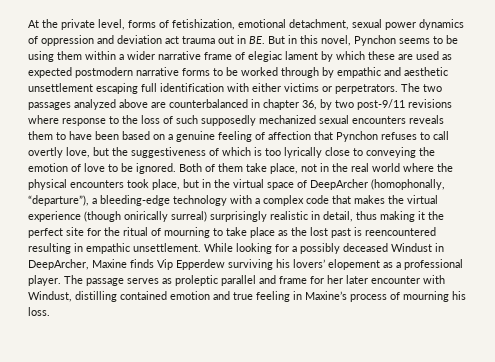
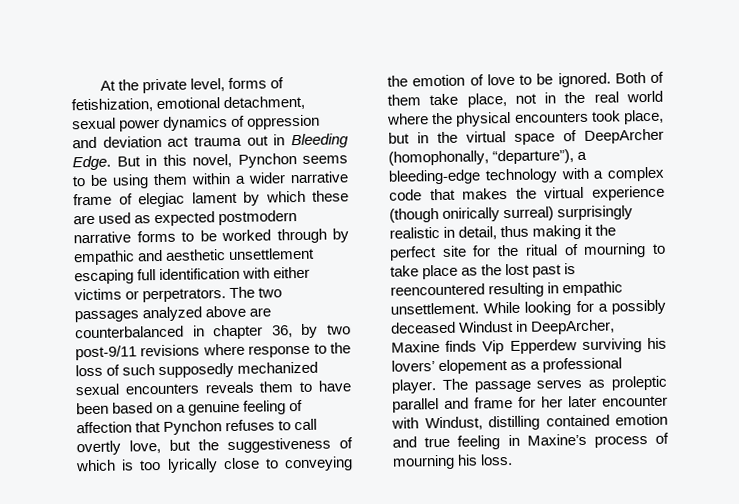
[249,36,265,44] BE. -> [291,133,349,149] [72,155,111,171] Bleeding Edge.

